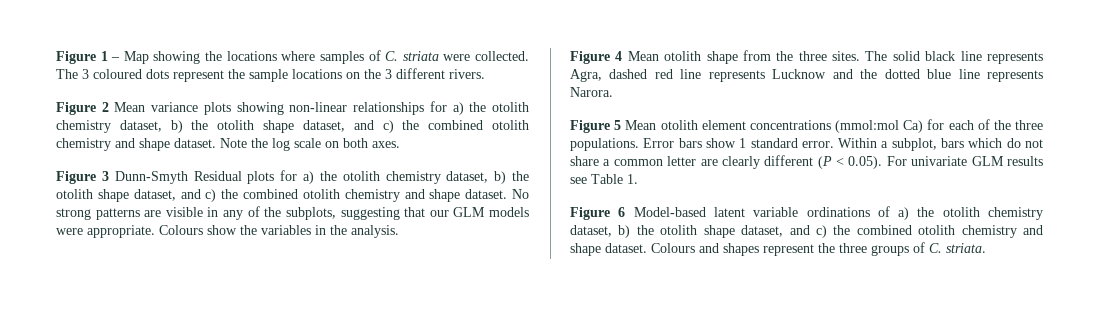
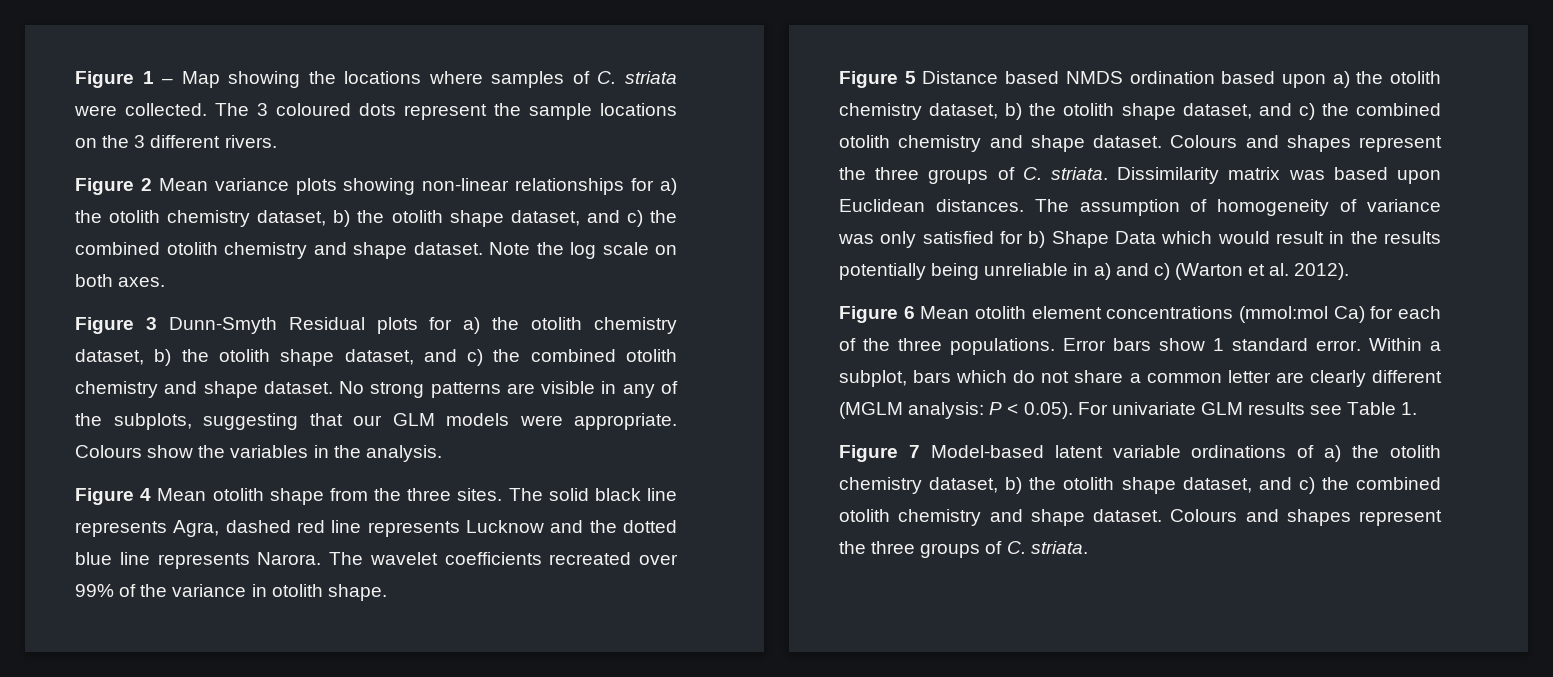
[570,120,622,133] // Figure 5 -> [329,552,678,565] [75,584,387,601] [839,71,1441,88] [839,103,1441,120] [839,135,1442,152] [839,167,1441,184] [839,199,1441,216] [838,231,1441,248] [839,263,1350,280] [839,306,915,323] The wavelet coefficients recreated over 99% of the variance in otolith shape. // Figure 5 Distance based NMDS ordination based upon a) the otolith chemistry dataset, b) the otolith shape dataset, and c) the combined otolith chemistry and shape dataset. Colours and shapes represent the three groups of C. striata. Dissimilarity matrix was based upon Euclidean distances. The assumption of homogeneity of variance was only satisfied for b) Shape Data which would result in the results potentially being unreliable in a) and c) (Warton et al. 2012). // Figure 6
[817,156,832,169] (P -> [839,402,1003,419] (MGLM analysis: P
[618,207,626,217] 6 -> [908,445,920,458] 7

